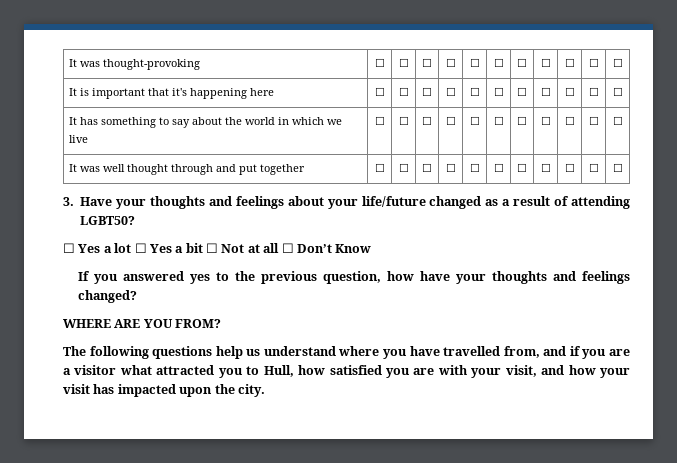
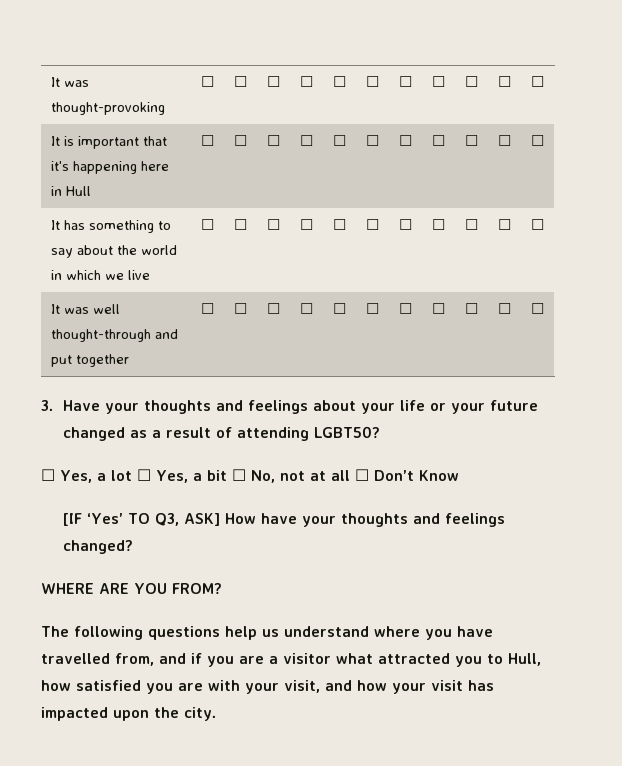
(275, 92) none -> [50,186,91,196] in Hull
[127,164,214,175] thought through -> [50,329,151,342] thought-through
[361,196,426,207] life/future -> [399,400,538,414] life or your future
[78,244,101,253] Yes -> [60,470,92,483] Yes,
[149,244,172,253] Yes -> [155,470,188,483] Yes,
[221,244,245,253] Not -> [250,470,305,483] No, not
[77,271,414,284] If you answered yes to the previous question, how -> [62,513,256,526] [IF ‘Yes’ TO Q3, ASK] How

